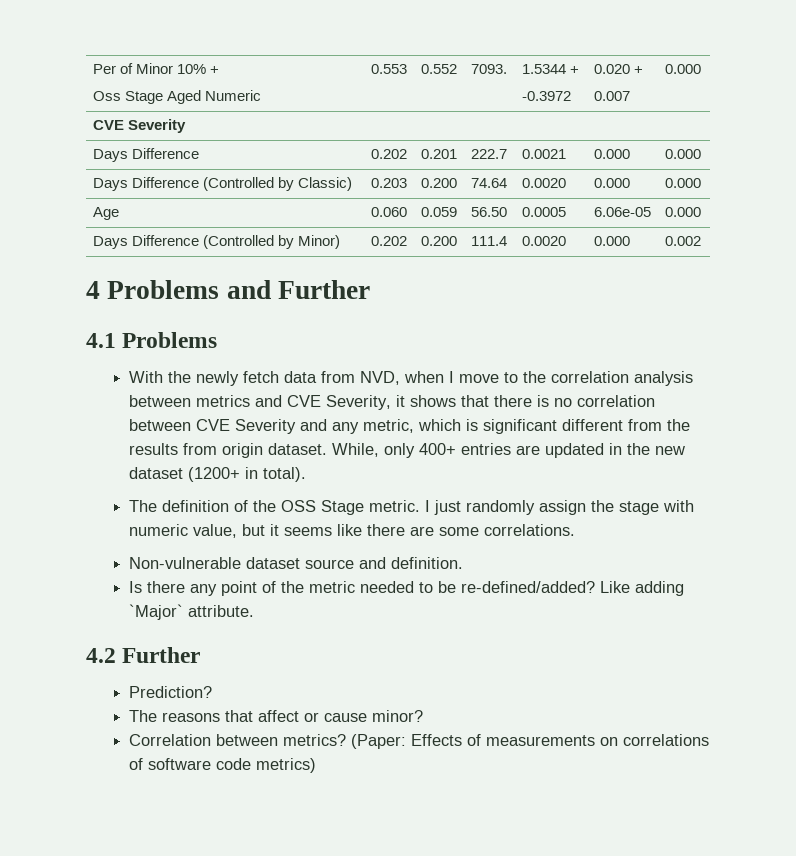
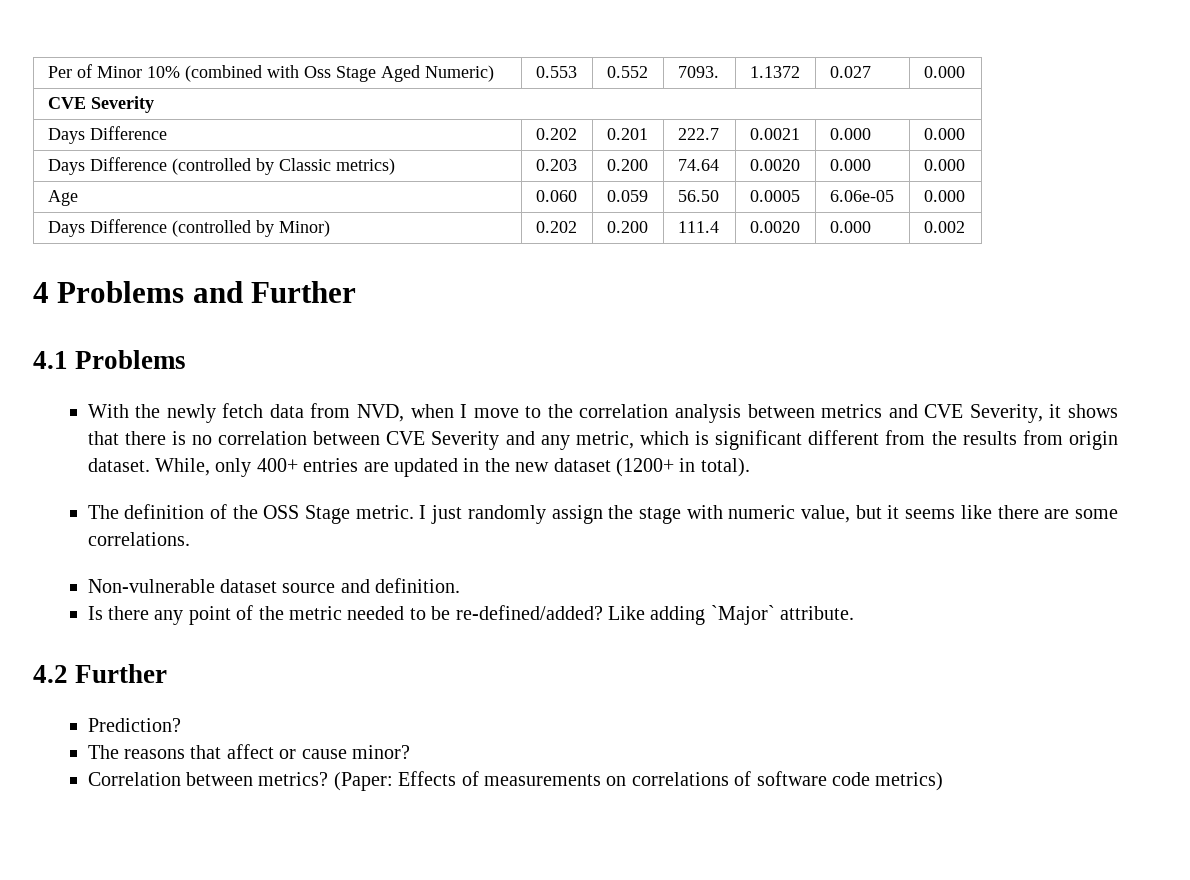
[209,66,219,74] + // -> [184,65,299,82] (combined with
[204,90,261,101] Numeric -> [424,65,494,82] Numeric)
[521,64,579,74] [521,91,571,101] [593,64,643,74] [593,91,630,101] 1.5344 + // -0.3972 | 0.020 + // 0.007 -> [749,66,800,78] [829,66,871,78] 1.1372 | 0.027
[202,177,352,191] (Controlled by Classic) -> [171,158,395,175] (controlled by Classic metrics)
[202,235,274,249] (Controlled -> [171,220,251,237] (controlled

